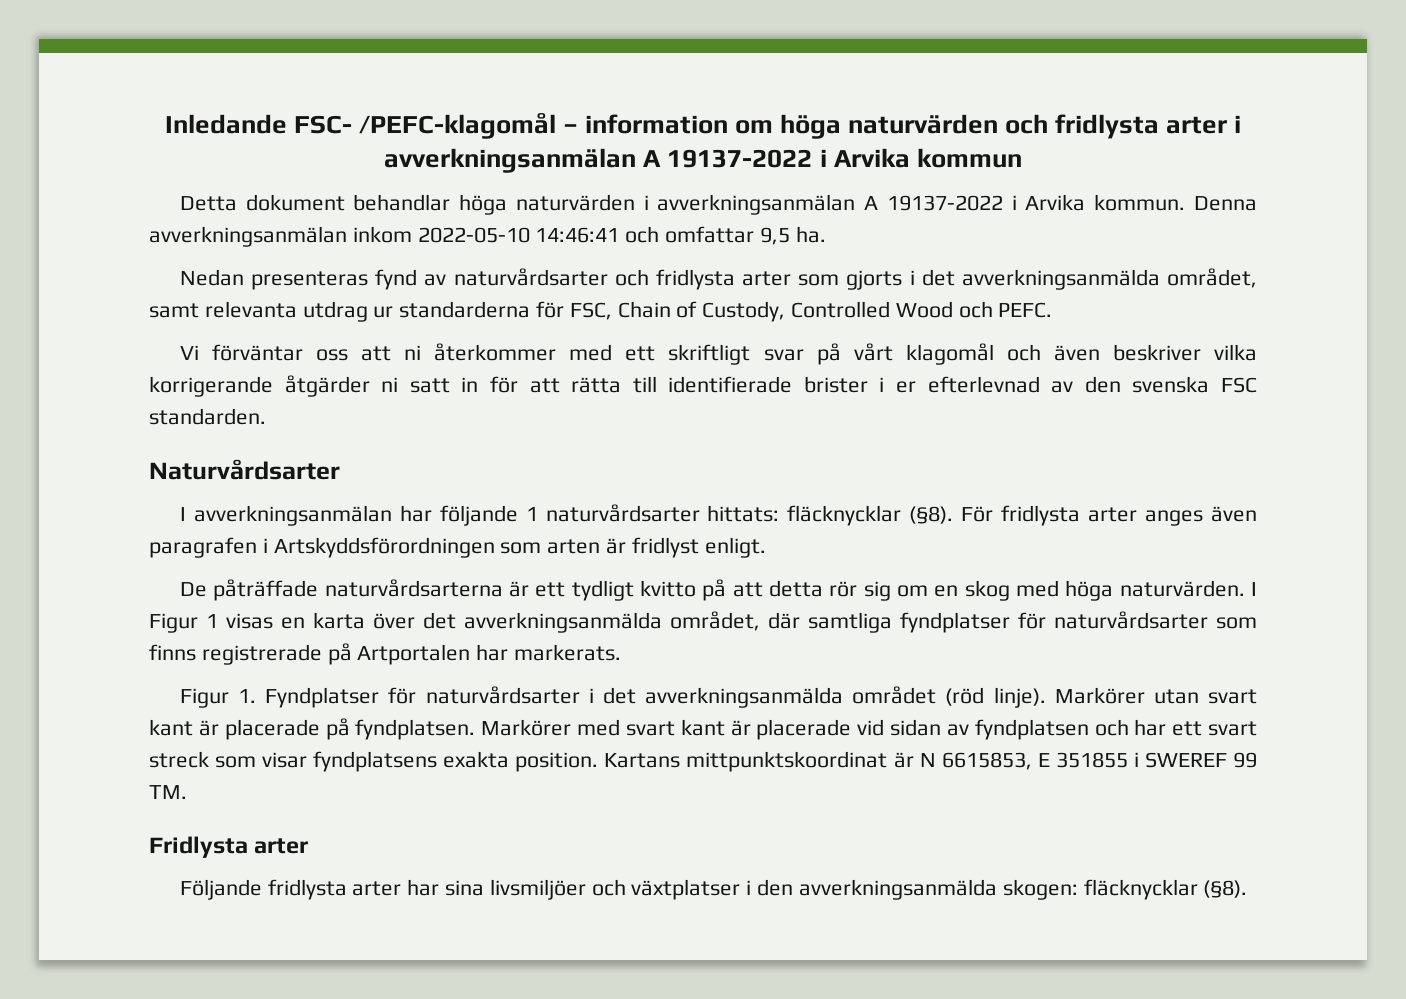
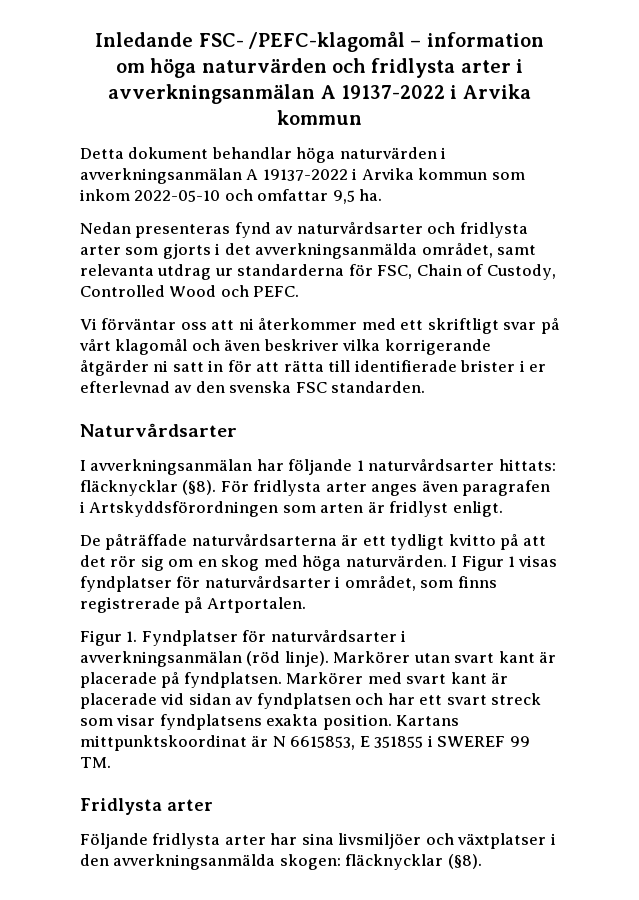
[1094,194,1258,211] [149,226,347,247] kommun. Denna avverkningsanmälan -> [418,168,525,180] kommun som
[535,227,620,243] 14:46:41 -> (221, 196) none
[768,580,823,597] detta -> [80,555,106,567] det
[281,611,892,633] en karta över det avverkningsanmälda området, där samtliga -> (558, 561) none
(1208, 620) none -> [335,576,416,591] i området,
[357,644,622,665] Artportalen har markerats. -> [206,597,306,613] Artportalen.
[602,686,937,708] det avverkningsanmälda området -> [80,651,242,667] avverkningsanmälan

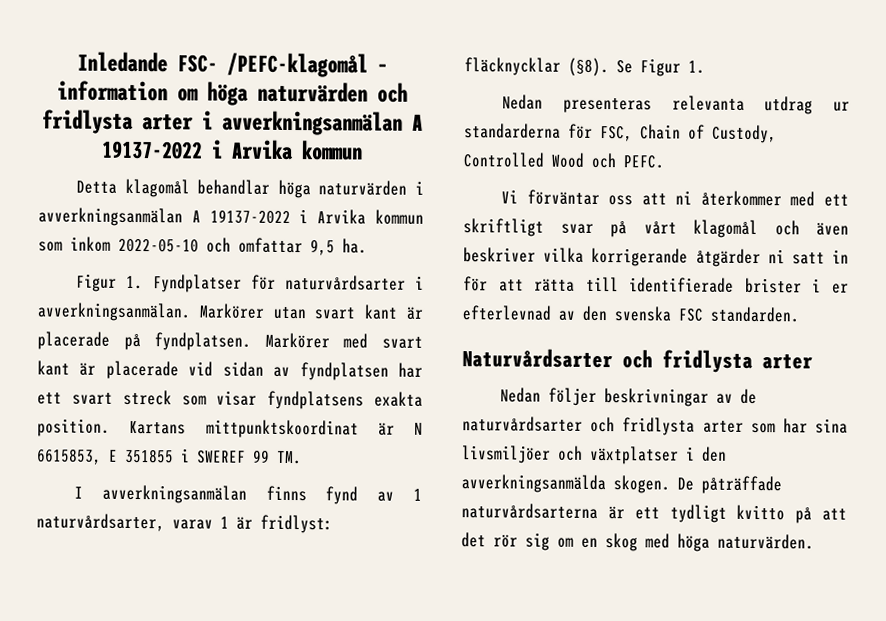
[128,147,209,159] dokument -> [124,178,190,198] klagomål
[80,222,528,238] [80,243,537,259] Nedan presenteras fynd av naturvårdsarter och fridlysta arter som gjorts i det avverkningsanmälda området, samt -> [76,273,424,293] [37,302,425,322] [37,331,423,351] [37,360,423,381] [37,389,424,410] [37,418,423,439] [36,448,302,465] [74,484,422,505] [36,513,333,534] [464,57,705,77] [502,94,652,114] Figur 1. Fyndplatser för naturvårdsarter i avverkningsanmälan. Markörer utan svart kant är placerade på fyndplatsen. Markörer med svart kant är placerade vid sidan av fyndplatsen har ett svart streck som visar fyndplatsens exakta position. Kartans mittpunktskoordinat är N 6615853, E 351855 i SWEREF 99 TM. // I avverkningsanmälan finns fynd av 1 naturvårdsarter, varav 1 är fridlyst: fläcknycklar (§8). Se Figur 1. // Nedan presenteras
[80,459,556,475] [80,480,551,496] [80,501,503,517] // I avverkningsanmälan har följande 1 naturvårdsarter hittats: fläcknycklar (§8). För fridlysta arter anges även paragrafen i Artskyddsförordningen som arten är fridlyst enligt. // -> [622,349,813,374] [500,387,758,407] [462,416,848,436] [462,445,727,465] [461,474,670,494] och fridlysta arter // Nedan följer beskrivningar av de naturvårdsarter och fridlysta arter som har sina livsmiljöer och växtplatser i den avverkningsanmälda skogen.
[451,555,558,571] [80,576,497,592] [80,597,306,613] [80,630,407,646] [80,651,557,667] [80,672,509,688] [80,693,542,709] [80,714,460,730] [80,735,530,751] [80,757,111,768] [80,798,213,815] [80,833,556,849] [80,854,482,870] I Figur 1 visas fyndplatser för naturvårdsarter i området, som finns registrerade på Artportalen. // Figur 1. Fyndplatser för naturvårdsarter i avverkningsanmälan (röd linje). Markörer utan svart kant är placerade på fyndplatsen. Markörer med svart kant är placerade vid sidan av fyndplatsen och har ett svart streck som visar fyndplatsens exakta position. Kartans mittpunktskoordinat är N 6615853, E 351855 i SWEREF 99 TM. // Fridlysta arter // Följande fridlysta arter har sina livsmiljöer och växtplatser i den avverkningsanmälda skogen: fläcknycklar (§8). -> (814, 541) none

